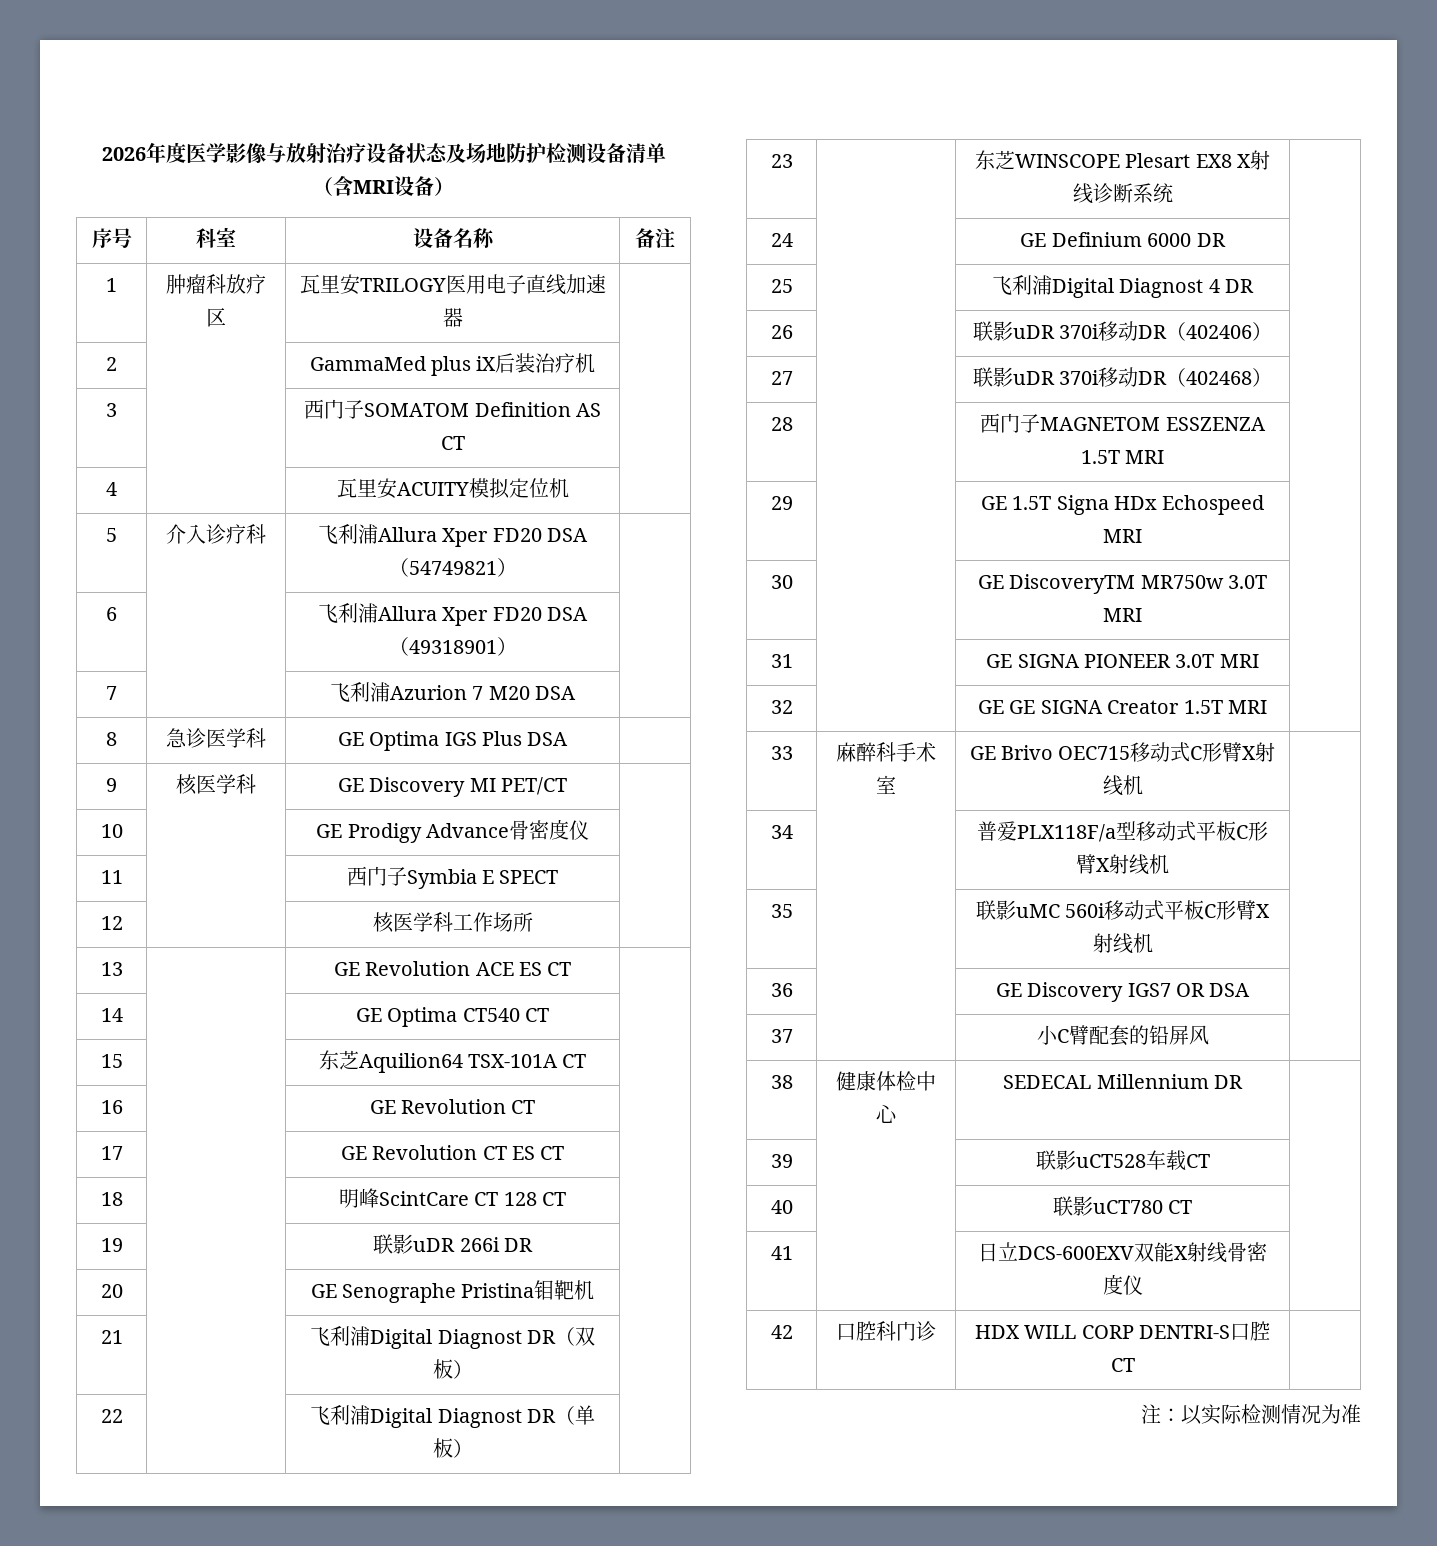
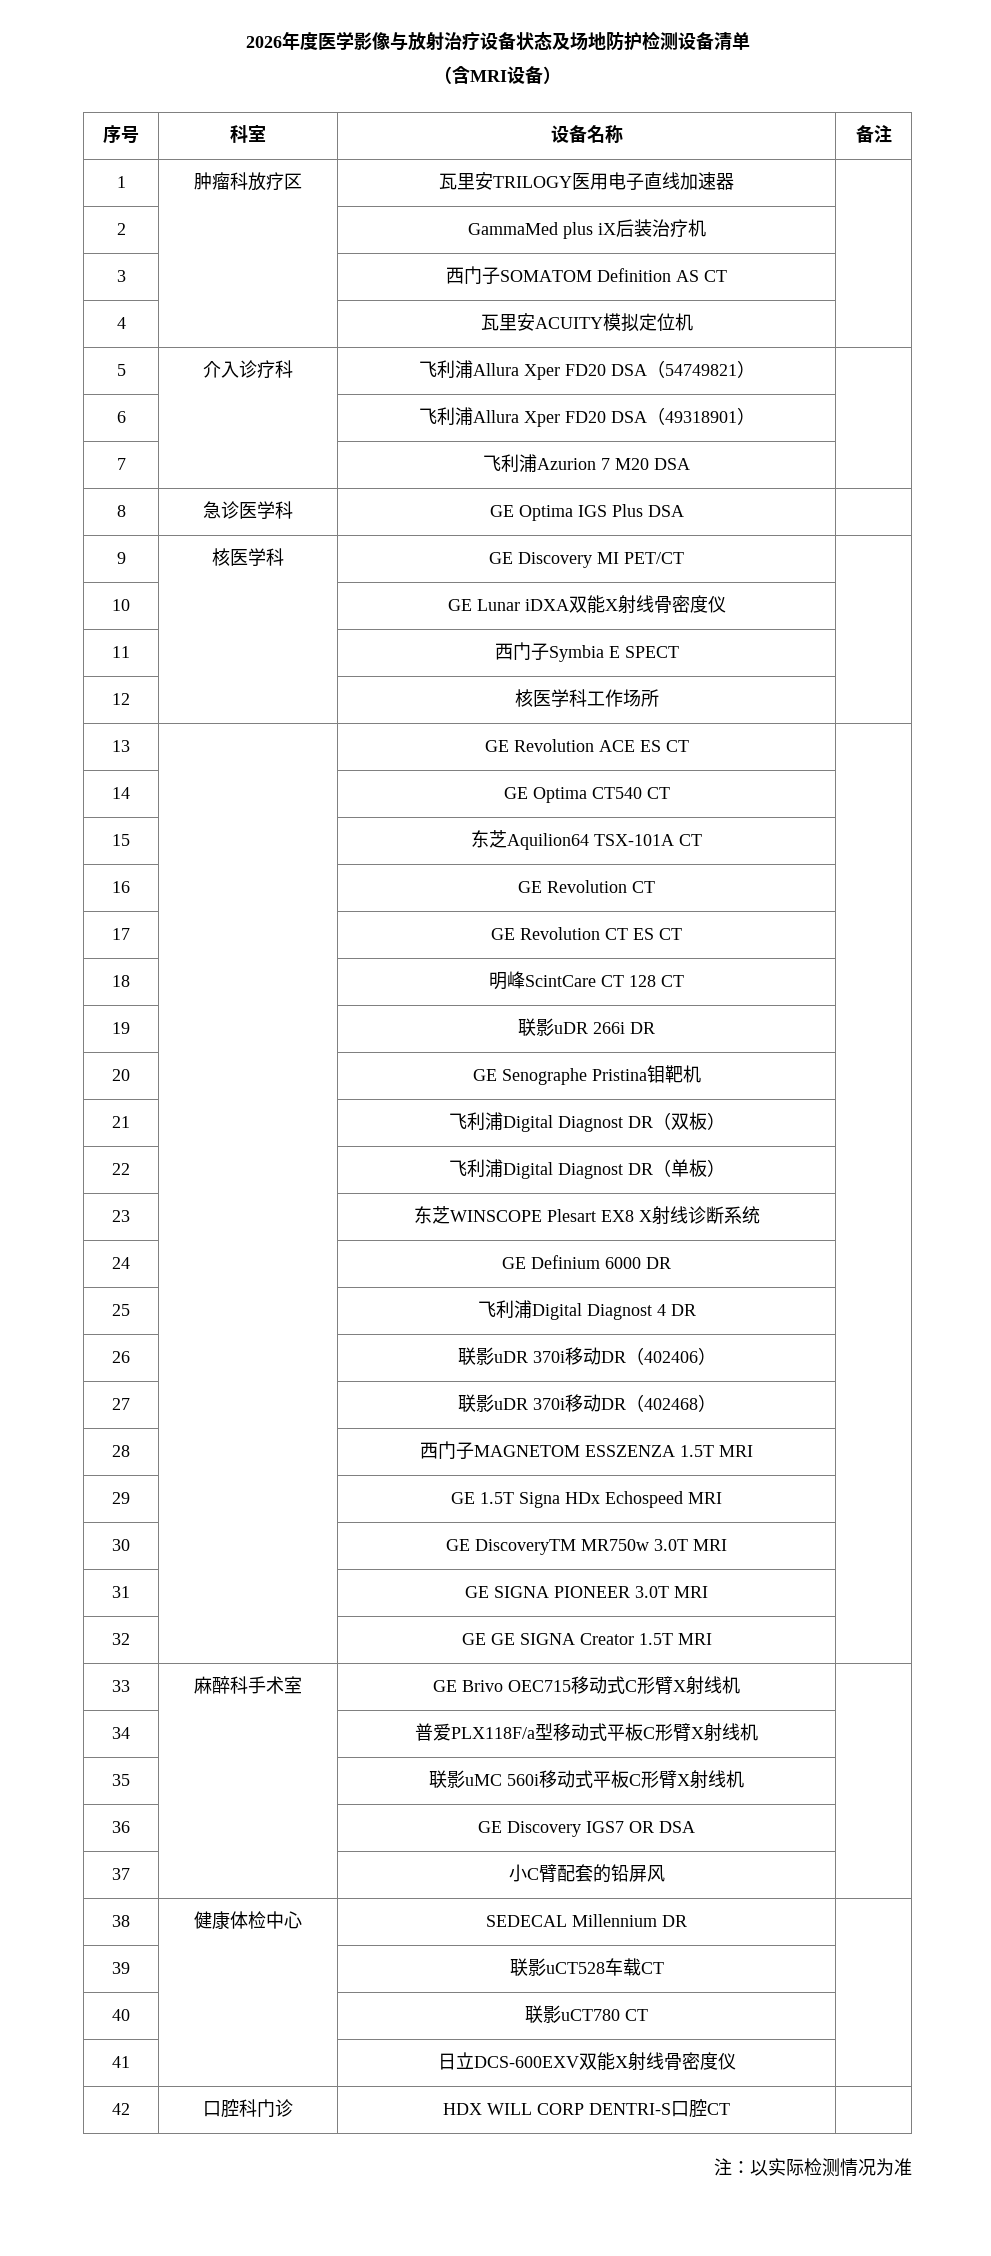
[347,823,509,843] Prodigy Advance -> [476,595,654,614] Lunar iDXA双能X射线

